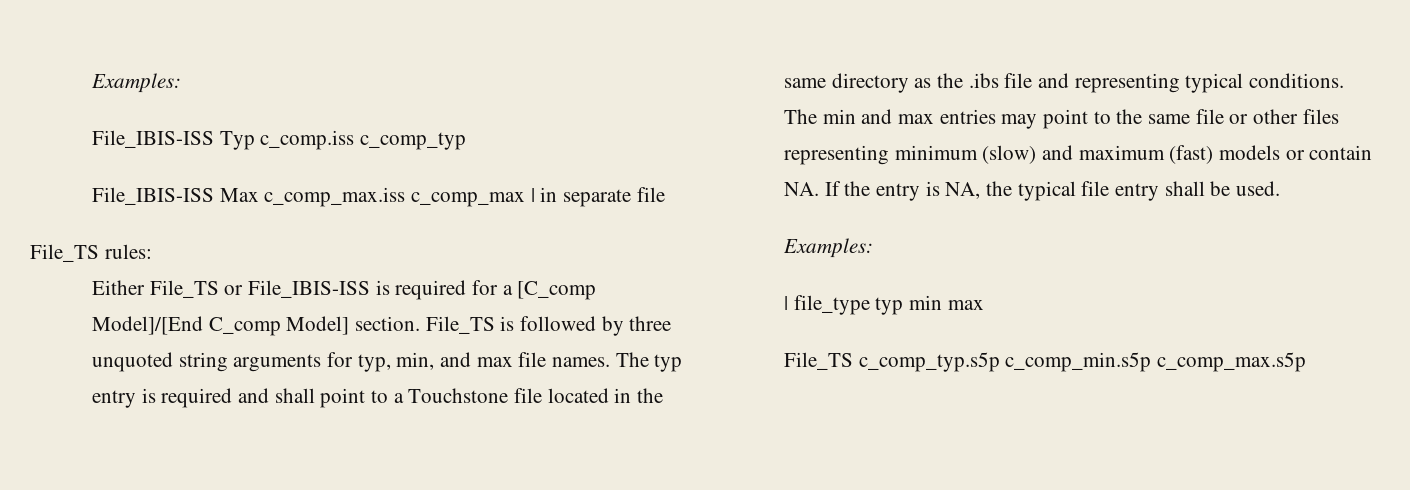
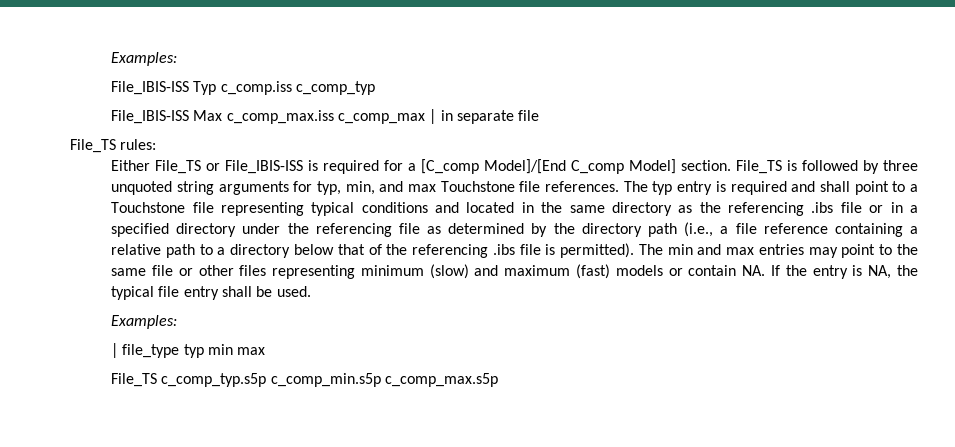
[518,352,611,367] file names. -> [440,181,620,192] Touchstone file references.
(543, 395) none -> [220,202,460,216] representing typical conditions and
[968,73,1345,93] .ibs file and representing typical conditions. -> [728,202,919,216] [111,222,919,237] [111,243,635,258] referencing .ibs file or in a specified directory under the referencing file as determined by the directory path (i.e., a file reference containing a relative path to a directory below that of the referencing .ibs file is permitted).

